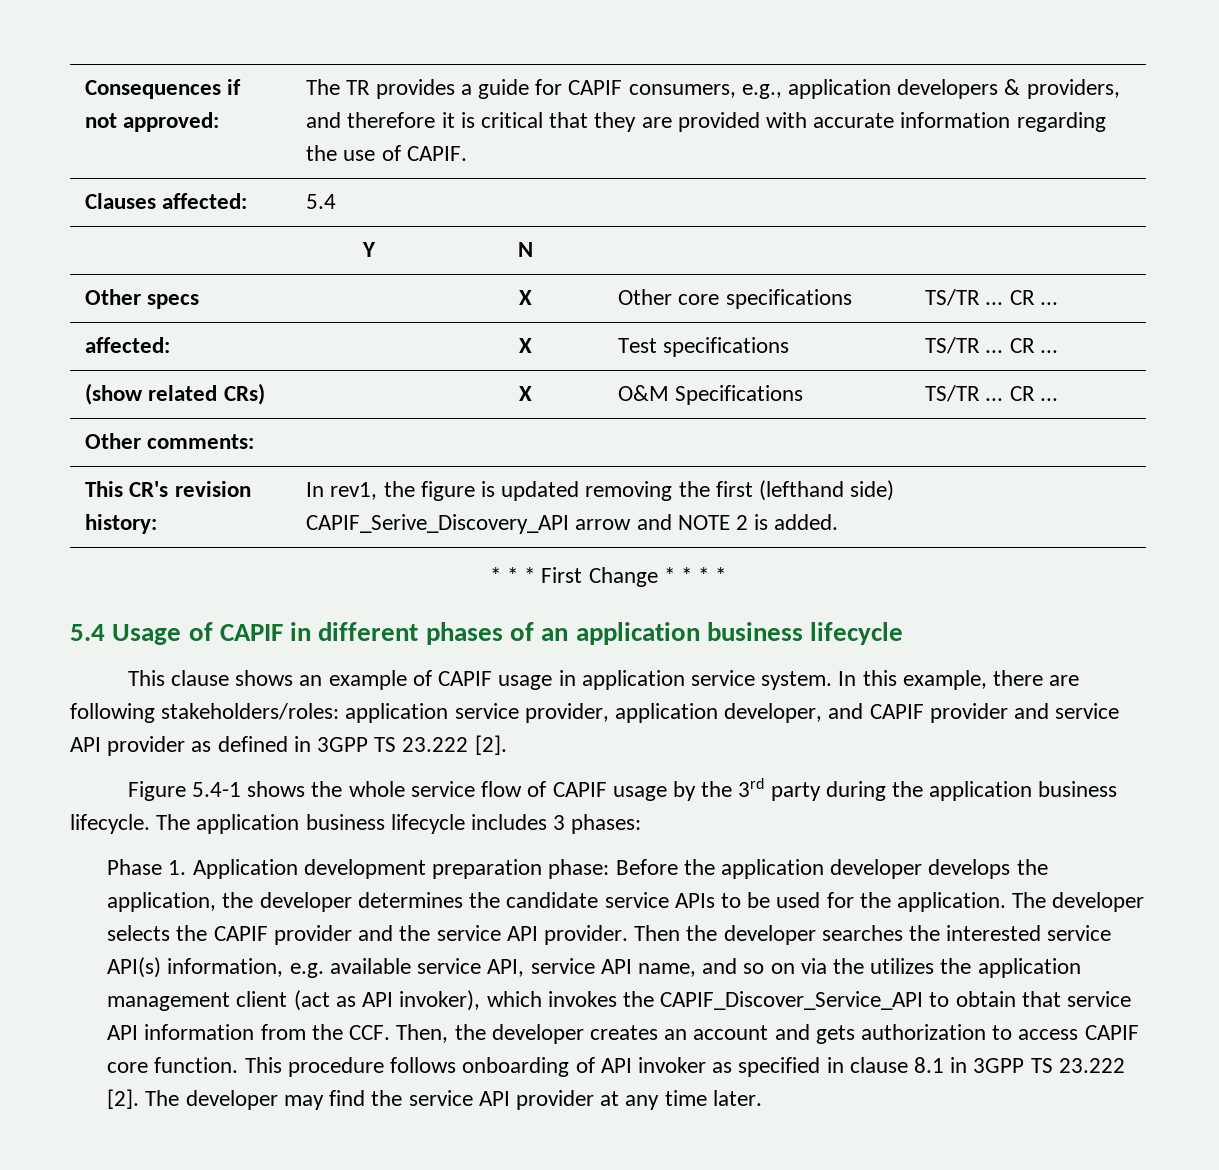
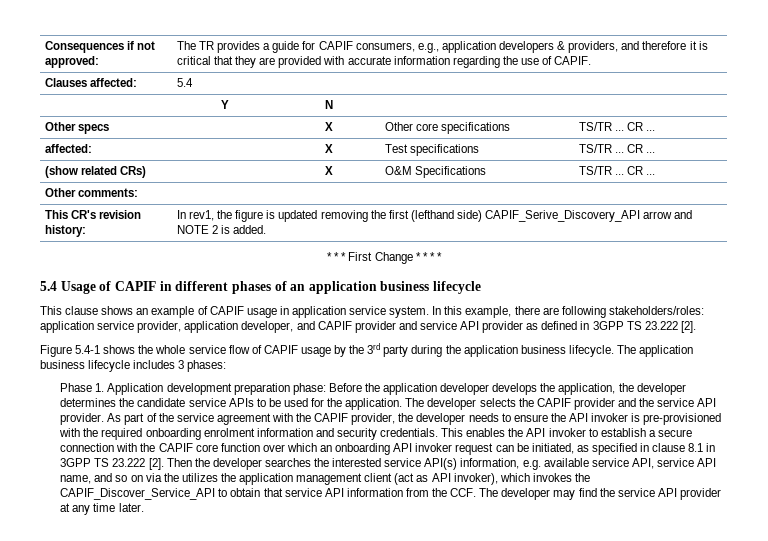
(628, 935) none -> [107,413,722,425] [59,428,693,440] [60,443,716,455] [60,458,164,470] As part of the service agreement with the CAPIF provider, the developer needs to ensure the API invoker is pre-provisioned with the required onboarding enrolment information and security credentials. This enables the API invoker to establish a secure connection with the CAPIF core function over which an onboarding API invoker request can be initiated, as specified in clause 8.1 in 3GPP TS 23.222 [2].
[396,1024,1139,1044] [107,1057,1125,1077] [107,1089,140,1109] Then, the developer creates an account and gets authorization to access CAPIF core function. This procedure follows onboarding of API invoker as specified in clause 8.1 in 3GPP TS 23.222 [2]. -> (477, 492) none

